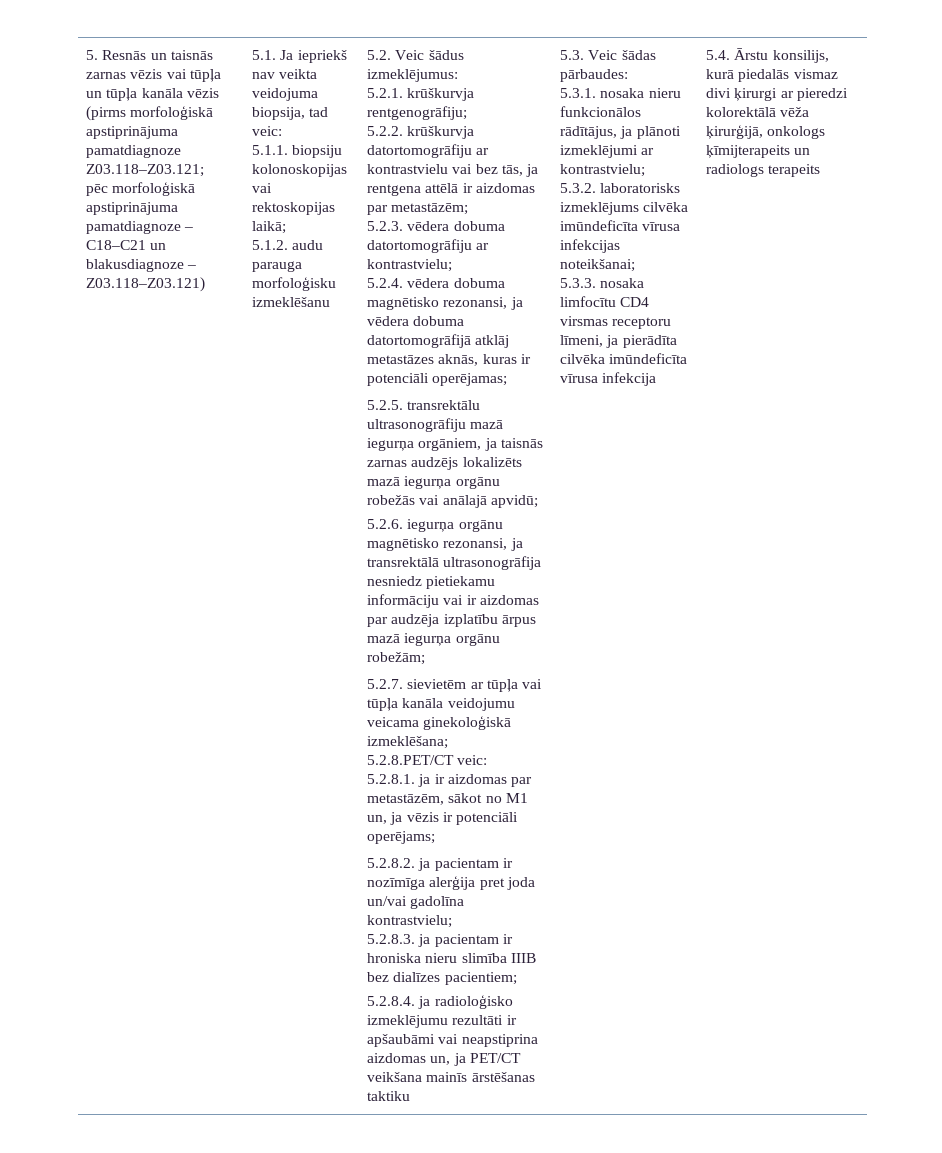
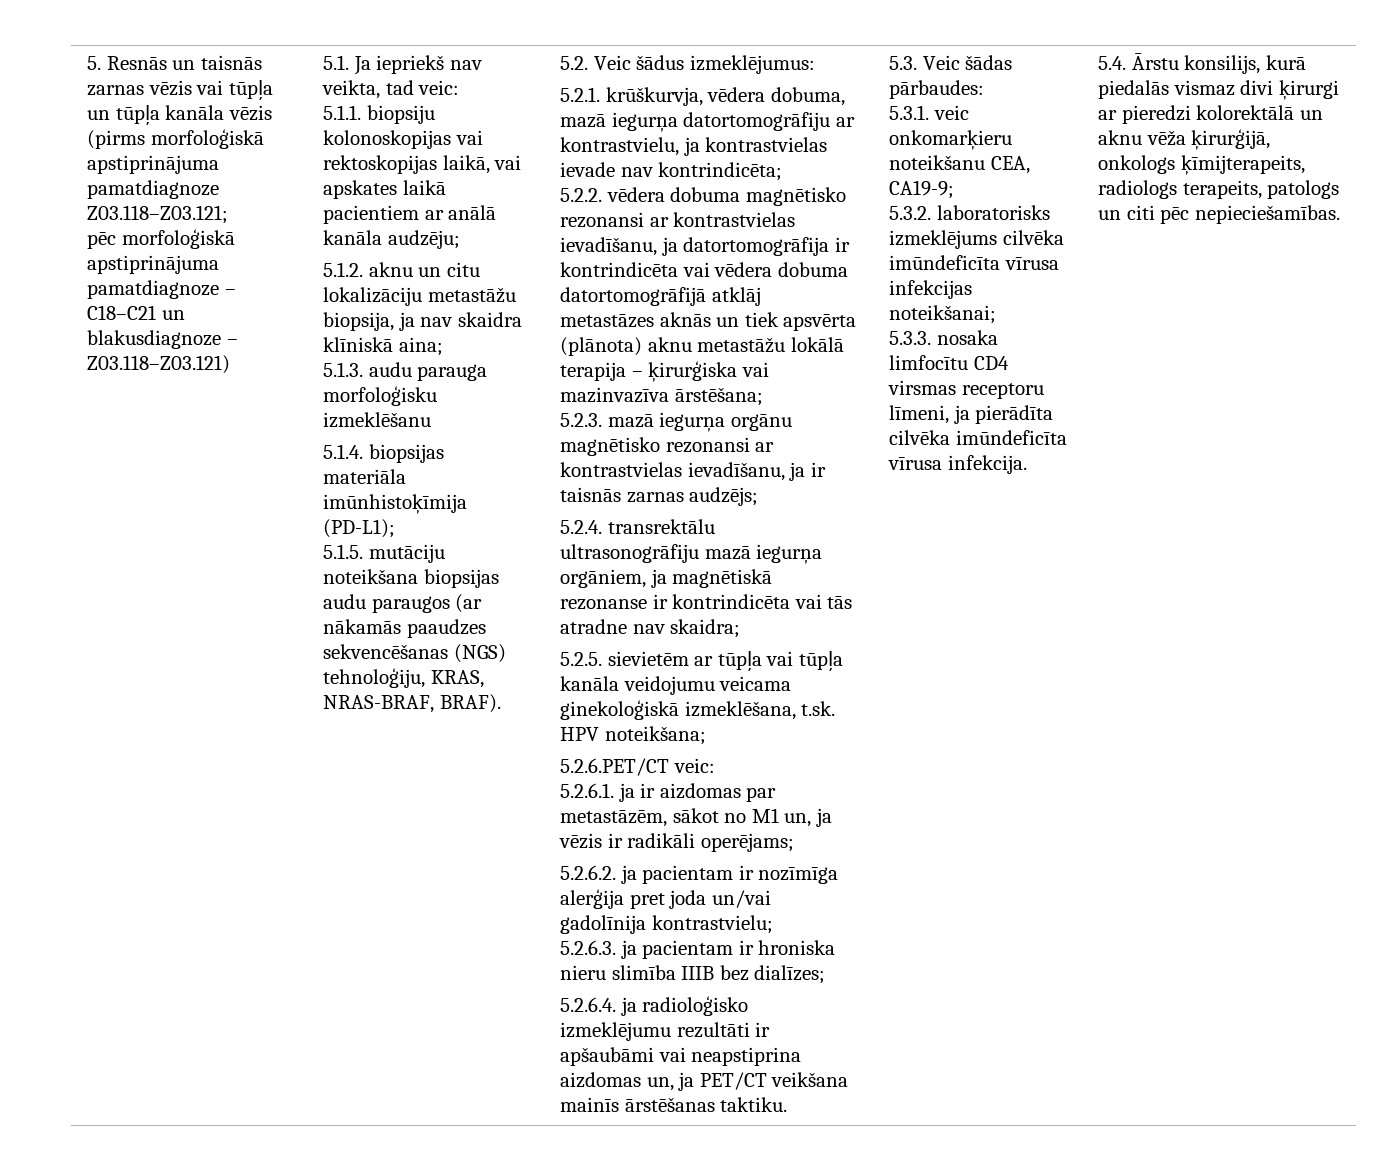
[279,69,318,79] [252,88,319,101] [252,107,306,120] veikta veidojuma biopsija, -> [322,80,381,99] veikta,
[252,221,287,234] [252,240,324,250] [252,261,303,272] [252,277,337,291] [252,297,331,307] laikā; // 5.1.2. audu parauga morfoloģisku izmeklēšanu -> [442,155,522,174] [323,180,446,199] [323,205,497,224] [323,230,460,249] [323,262,480,277] [323,287,516,306] [323,312,522,331] [323,337,443,356] [323,362,488,381] [323,386,438,406] [323,412,432,428] [323,444,444,463] [323,469,407,484] [323,494,468,514] [323,519,396,538] [323,544,445,563] [323,569,499,588] [323,594,483,613] [323,619,486,638] [323,644,506,663] [323,668,484,688] [323,694,501,713] laikā, vai apskates laikā pacientiem ar anālā kanāla audzēju; // 5.1.2. aknu un citu lokalizāciju metastāžu biopsija, ja nav skaidra klīniskā aina; // 5.1.3. audu parauga morfoloģisku izmeklēšanu // 5.1.4. biopsijas materiāla imūnhistoķīmija (PD-L1); // 5.1.5. mutāciju noteikšana biopsijas audu paraugos (ar nākamās paaudzes sekvencēšanas (NGS) tehnoloģiju, KRAS, NRAS-BRAF, BRAF).
[407,88,475,101] [367,106,468,120] [367,126,475,139] [367,144,490,158] [367,164,538,177] [367,183,535,196] [367,203,469,215] [367,221,505,231] [367,239,490,253] [367,259,453,272] [367,278,505,288] [367,297,523,310] krūškurvja rentgenogrāfiju; // 5.2.2. krūškurvja datortomogrāfiju ar kontrastvielu vai bez tās, ja rentgena attēlā ir aizdomas par metastāzēm; // 5.2.3. vēdera dobuma datortomogrāfiju ar kontrastvielu; // 5.2.4. vēdera dobuma magnētisko rezonansi, ja -> [605,87,845,106] [560,112,855,132] [560,137,828,156] [560,162,783,181] [560,187,846,206] [560,212,796,228] [560,237,850,256] [560,262,710,277] krūškurvja, vēdera dobuma, mazā iegurņa datortomogrāfiju ar kontrastvielu, ja kontrastvielas ievade nav kontrindicēta; // 5.2.2. vēdera dobuma magnētisko rezonansi ar kontrastvielas ievadīšanu, ja datortomogrāfija ir kontrindicēta vai
[438,354,531,366] [367,373,508,386] [367,400,404,410] aknās, kuras ir potenciāli operējamas; // 5.2.5. -> [659,312,857,331] [560,337,844,356] [560,361,769,382] [560,387,763,406] [560,412,792,432] [560,437,775,456] [560,462,826,481] [560,487,759,506] [560,520,603,534] aknās un tiek apsvērta (plānota) aknu metastāžu lokālā terapija – ķirurģiska vai mazinvazīva ārstēšana; // 5.2.3. mazā iegurņa orgānu magnētisko rezonansi ar kontrastvielas ievadīšanu, ja ir taisnās zarnas audzējs; // 5.2.4.
[500,438,543,448] [367,457,522,470] [367,476,500,489] [367,495,538,508] [367,519,503,532] [367,538,523,551] [367,556,542,570] [367,576,496,589] [367,594,539,608] [367,614,536,627] [367,633,500,646] [367,652,426,665] [367,679,404,689] taisnās zarnas audzējs lokalizēts mazā iegurņa orgānu robežās vai anālajā apvidū; // 5.2.6. iegurņa orgānu magnētisko rezonansi, ja transrektālā ultrasonogrāfija nesniedz pietiekamu informāciju vai ir aizdomas par audzēja izplatību ārpus mazā iegurņa orgānu robežām; // 5.2.7. -> [672,569,773,588] [560,594,853,610] [560,619,741,638] [560,652,603,666] magnētiskā rezonanse ir kontrindicēta vai tās atradne nav skaidra; // 5.2.5.
[367,736,449,749] [367,755,488,765] [367,774,416,784] izmeklēšana; // 5.2.8.PET/CT veic: // 5.2.8.1. -> [684,701,836,720] [560,726,706,745] [560,758,715,776] [560,783,615,798] izmeklēšana, t.sk. HPV noteikšana; // 5.2.6.PET/CT veic: // 5.2.6.1.
[455,812,518,825] potenciāli -> [627,833,696,848] radikāli
[367,858,416,868] 5.2.8.2. -> [560,865,617,880] 5.2.6.2.
[410,896,465,909] [367,915,453,928] [367,934,416,944] gadolīna kontrastvielu; // 5.2.8.3. -> [560,915,773,934] [560,940,617,955] gadolīnija kontrastvielu; // 5.2.6.3.
[393,972,517,985] [367,996,416,1006] dialīzes pacientiem; // 5.2.8.4. -> [754,965,826,984] [560,997,617,1012] dialīzes; // 5.2.6.4.
[367,1091,411,1101] taktiku -> [720,1097,788,1112] taktiku.
[600,88,681,98] [560,106,642,117] [560,126,681,139] [560,145,655,158] [560,164,646,177] nosaka nieru funkcionālos rādītājus, ja plānoti izmeklējumi ar kontrastvielu; -> [933,105,969,120] [889,130,1013,150] [889,155,1030,174] [889,180,955,199] veic onkomarķieru noteikšanu CEA, CA19-9;
[602,372,657,386] infekcija -> [947,455,1027,474] infekcija.
(777, 112) none -> [1299,110,1323,120] [1098,130,1143,145] un aknu
[706,145,811,158] [706,164,821,177] ķīmijterapeits un radiologs terapeits -> [1180,155,1305,175] [1098,180,1340,199] [1098,205,1340,224] ķīmijterapeits, radiologs terapeits, patologs un citi pēc nepieciešamības.

